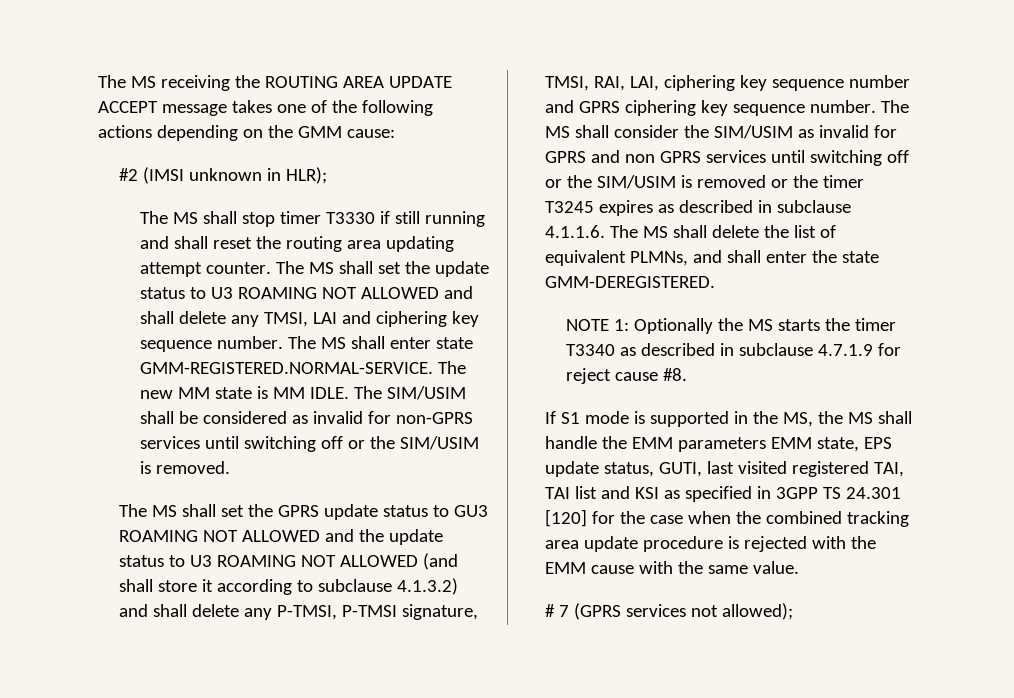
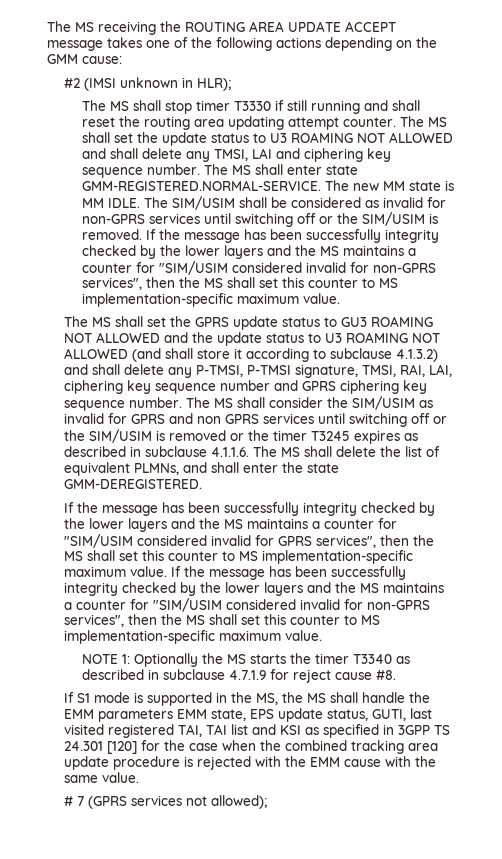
(231, 467) none -> [145,229,439,243] [81,245,416,259] [81,261,436,275] [81,277,398,290] [81,293,340,307] If the message has been successfully integrity checked by the lower layers and the MS maintains a counter for "SIM/USIM considered invalid for non-GPRS services", then the MS shall set this counter to MS implementation-specific maximum value.
(716, 282) none -> [64,502,436,516] [64,518,398,532] [64,534,435,548] [64,550,414,564] [64,566,407,580] [64,582,445,596] [64,598,431,612] [64,614,381,627] [64,630,323,644] // If the message has been successfully integrity checked by the lower layers and the MS maintains a counter for "SIM/USIM considered invalid for GPRS services", then the MS shall set this counter to MS implementation-specific maximum value. If the message has been successfully integrity checked by the lower layers and the MS maintains a counter for "SIM/USIM considered invalid for non-GPRS services", then the MS shall set this counter to MS implementation-specific maximum value.

